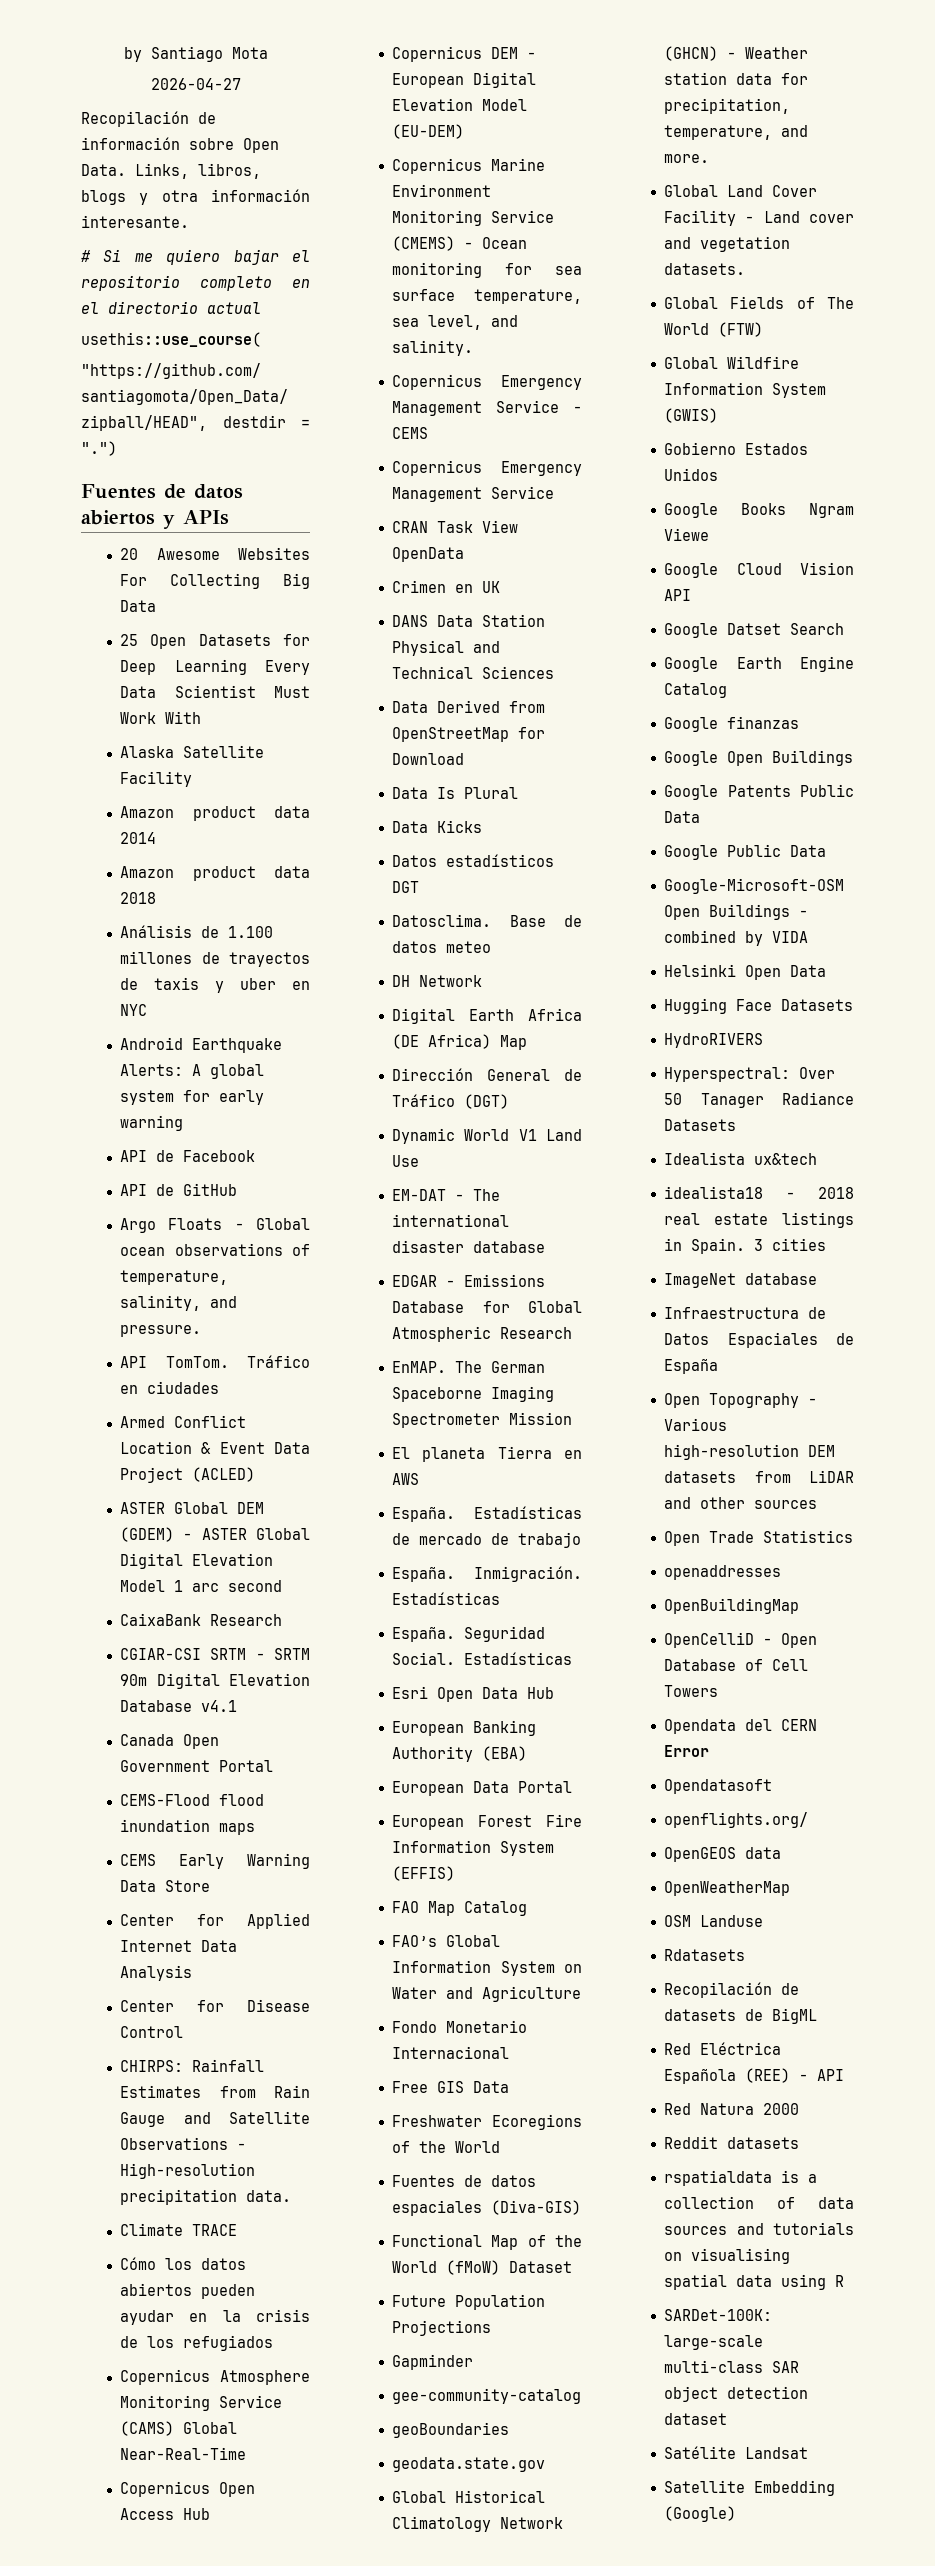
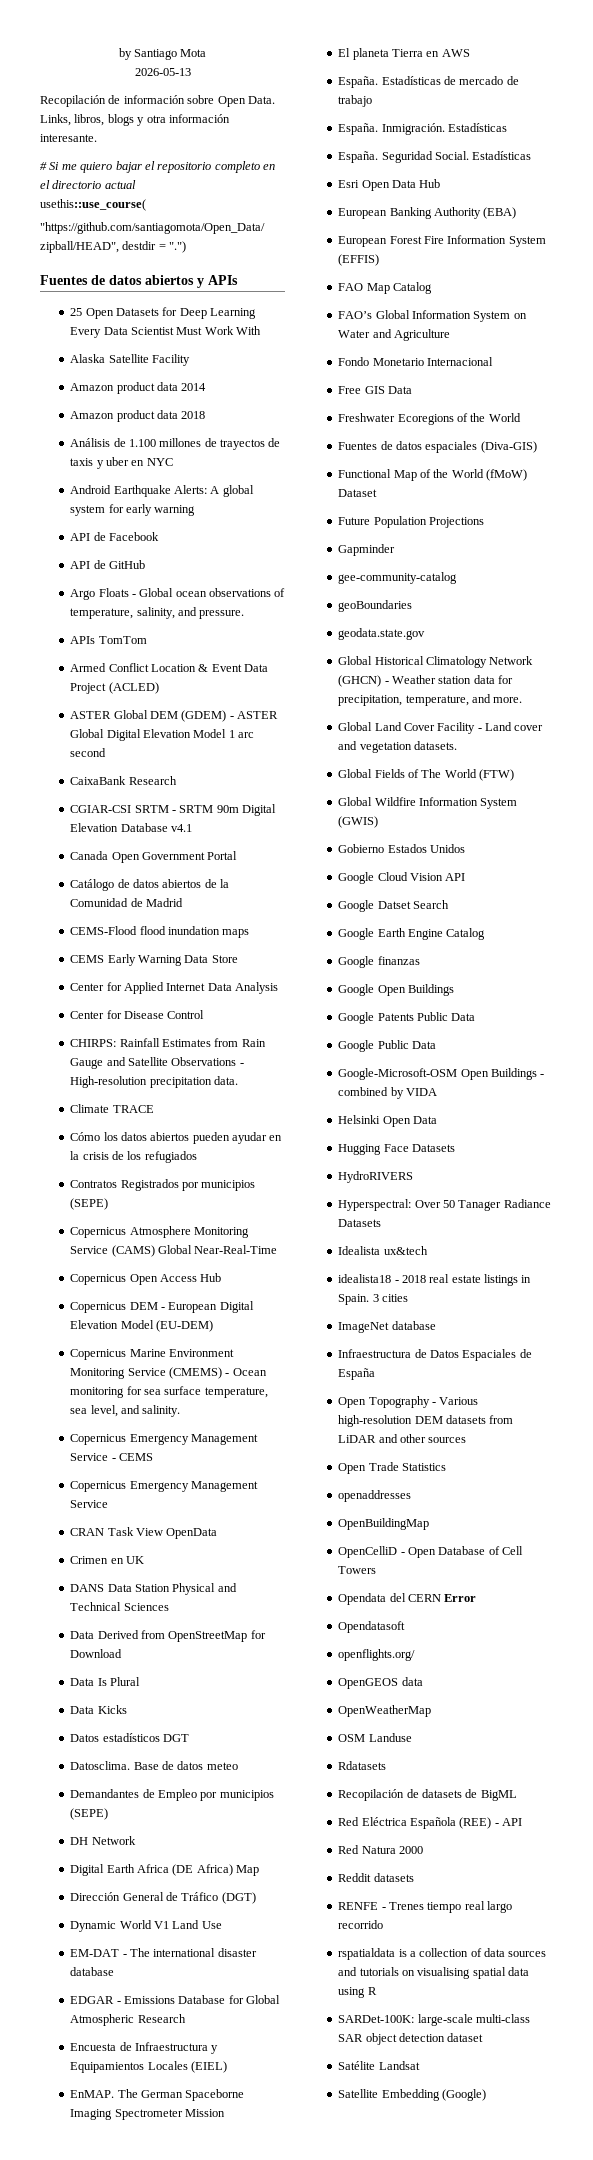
[150,78,241,90] 2026-04-27 -> [134,68,191,76] 2026-05-13
[120,547,310,560] [120,573,310,589] [120,600,157,612] // 20 Awesome Websites For Collecting Big Data -> (238, 280) none
[120,1355,310,1368] [120,1381,220,1394] API TomTom. Tráfico en ciudades -> [70,636,147,644] APIs TomTom
(274, 1766) none -> [70,879,230,891] [70,898,183,907] // Catálogo de datos abiertos de la Comunidad de Madrid
(274, 2343) none -> [70,1179,256,1191] [70,1198,109,1210] // Contratos Registrados por municipios (SEPE)
(492, 947) none -> [70,1789,274,1801] [70,1808,109,1820] // Demandantes de Empleo por municipios (SEPE)
(573, 1333) none -> [70,2042,219,2054] [70,2061,227,2073] // Encuesta de Infraestructura y Equipamientos Locales (EIEL)
[392,1781,573,1796] // European Data Portal -> (517, 213) none
[664,503,854,518] [664,528,710,541] // Google Books Ngram Viewe -> (465, 848) none
(800, 2143) none -> [338,1901,513,1913] [338,1920,384,1929] // RENFE - Trenes tiempo real largo recorrido

